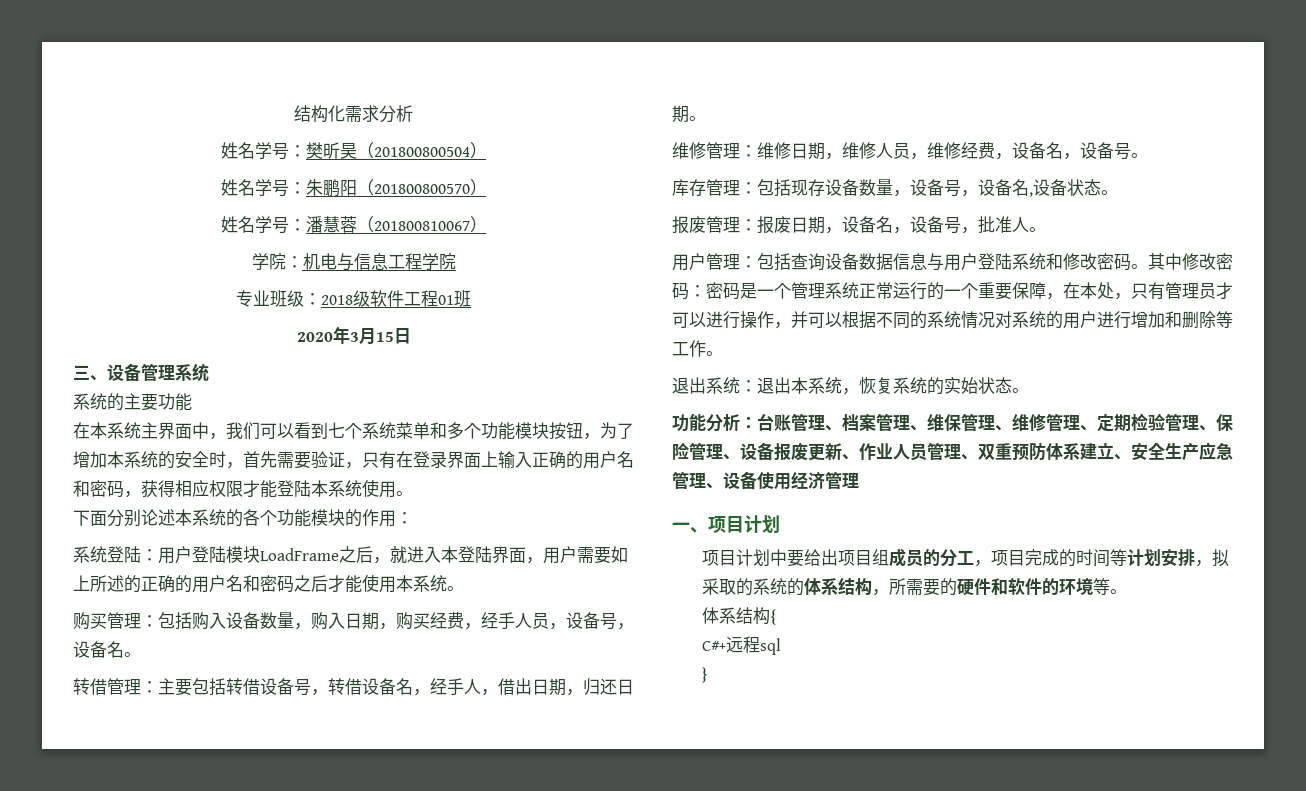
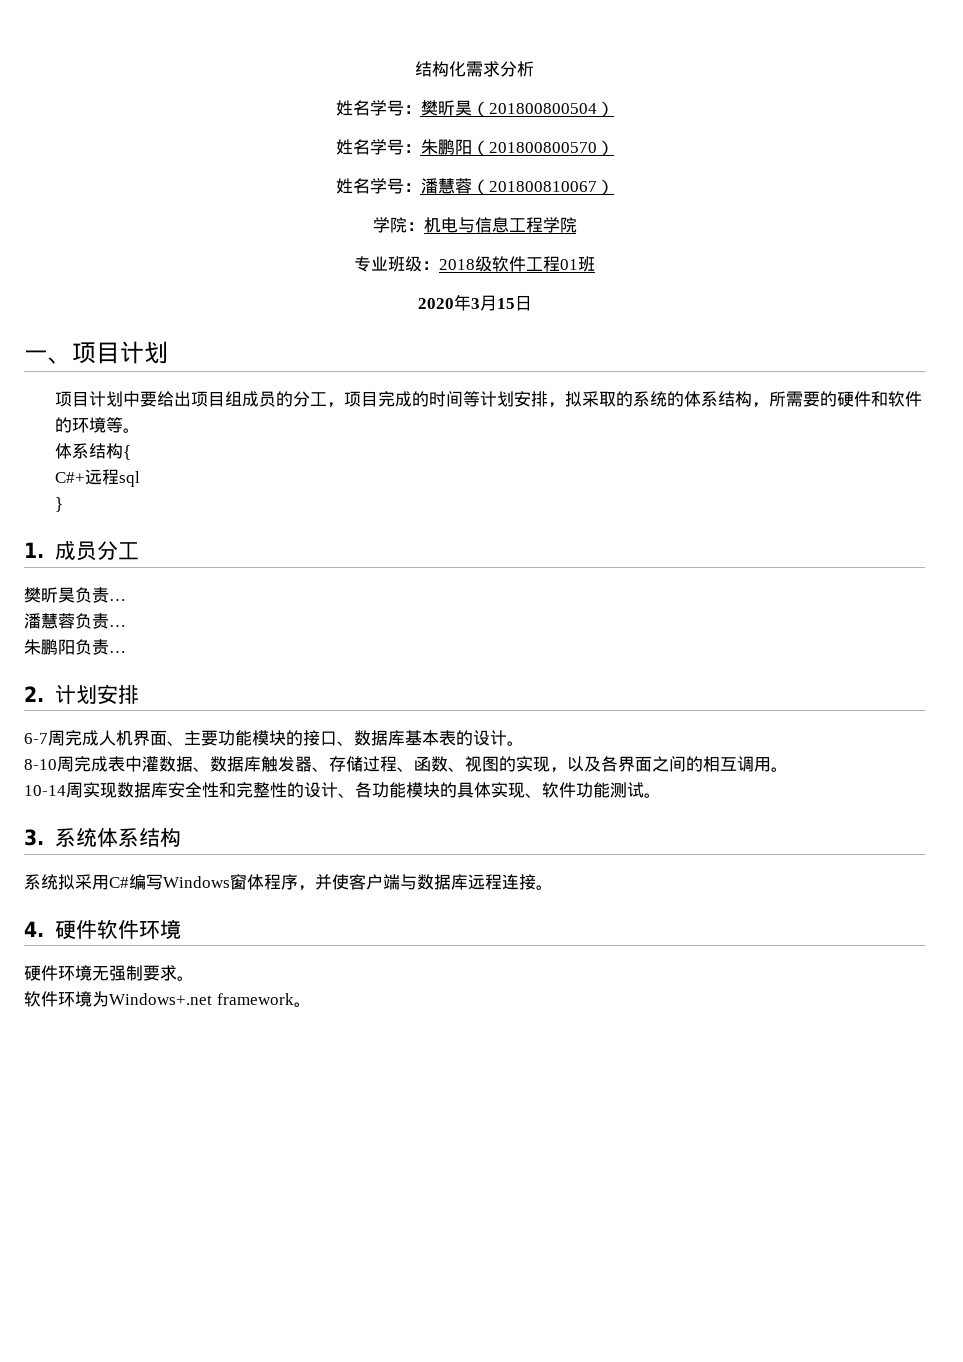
[73,363,209,382] [73,393,192,411] [73,422,634,440] [73,451,634,469] [73,479,413,498] [73,509,413,527] [73,546,628,564] [73,574,464,593] [73,612,634,630] [73,641,141,658] [73,678,634,696] [672,105,706,123] [672,142,1148,160] [672,179,1118,197] [672,216,1046,234] [672,253,1233,271] [672,282,1233,300] [672,311,1233,329] [672,340,723,357] [672,377,1029,395] [672,413,1233,432] [672,442,1233,461] [672,471,859,490] // 三、设备管理系统 // 系统的主要功能 // 在本系统主界面中，我们可以看到七个系统菜单和多个功能模块按钮，为了增加本系统的安全时，首先需要验证，只有在登录界面上输入正确的用户名和密码，获得相应权限才能登陆本系统使用。 // 下面分别论述本系统的各个功能模块的作用： // 系统登陆：用户登陆模块LoadFrame之后，就进入本登陆界面，用户需要如上所述的正确的用户名和密码之后才能使用本系统。 // 购买管理：包括购入设备数量，购入日期，购买经费，经手人员，设备号，设备名。 // 转借管理：主要包括转借设备号，转借设备名，经手人，借出日期，归还日期。 // 维修管理：维修日期，维修人员，维修经费，设备名，设备号。 // 库存管理：包括现存设备数量，设备号，设备名,设备状态。 // 报废管理：报废日期，设备名，设备号，批准人。 // 用户管理：包括查询设备数据信息与用户登陆系统和修改密码。其中修改密码：密码是一个管理系统正常运行的一个重要保障，在本处，只有管理员才可以进行操作，并可以根据不同的系统情况对系统的用户进行增加和删除等工作。 // 退出系统：退出本系统，恢复系统的实始状态。 // 功能分析：台账管理、档案管理、维保管理、维修管理、定期检验管理、保险管理、设备报废更新、作业人员管理、双重预防体系建立、安全生产应急管理、设备使用经济管理 -> (532, 303) none
(709, 675) none -> [24,541,140,561] [24,587,126,603] [24,613,126,629] [24,639,126,655] [24,684,140,705] [24,730,524,746] [24,756,788,773] [24,782,661,798] [24,828,182,847] [24,874,553,891] [24,919,182,940] [24,965,194,981] [24,991,311,1007] // 1.成员分工 // 樊昕昊负责… // 潘慧蓉负责… // 朱鹏阳负责… // 2.计划安排 // 6-7周完成人机界面、主要功能模块的接口、数据库基本表的设计。 // 8-10周完成表中灌数据、数据库触发器、存储过程、函数、视图的实现，以及各界面之间的相互调用。 // 10-14周实现数据库安全性和完整性的设计、各功能模块的具体实现、软件功能测试。 // 3.系统体系结构 // 系统拟采用C#编写Windows窗体程序，并使客户端与数据库远程连接。 // 4.硬件软件环境 // 硬件环境无强制要求。 // 软件环境为Windows+.net framework。

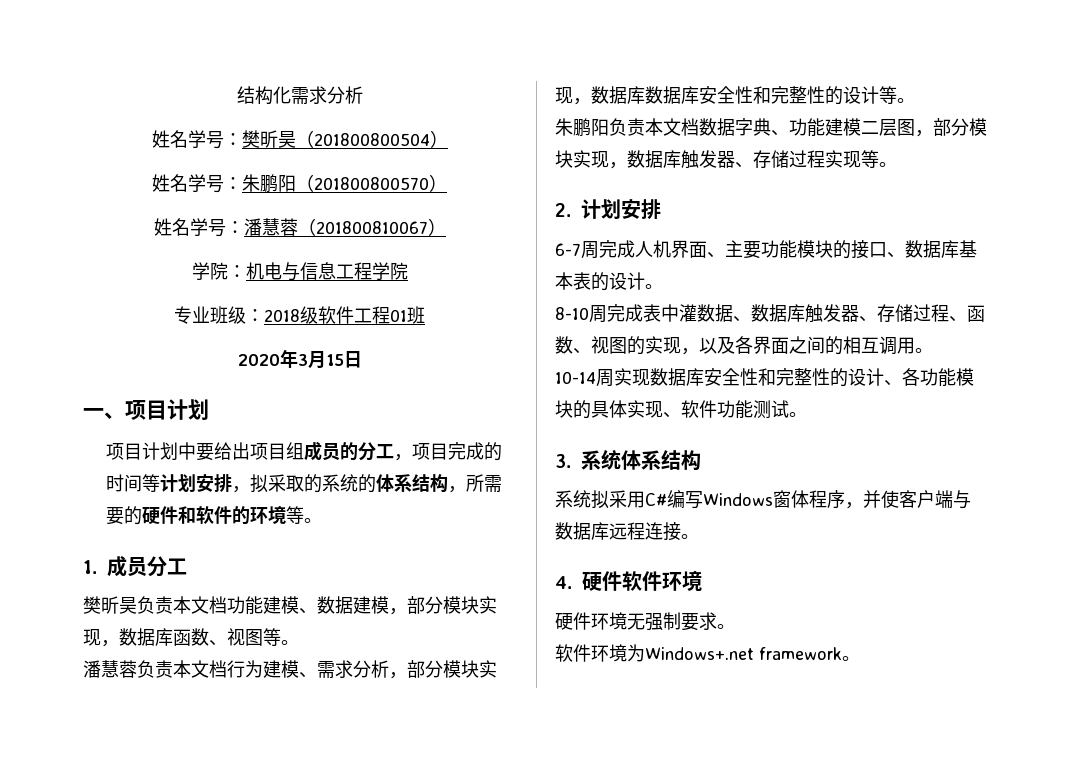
[55,443,132,460] [55,469,141,487] [55,497,64,512] // 体系结构{ // C#+远程sql // } -> (322, 520) none
[109,599,126,601] [24,613,126,629] [24,639,126,655] … // 潘慧蓉负责… // 朱鹏阳负责… -> [173,596,497,615] [83,628,299,647] [83,660,497,679] [555,86,915,105] [555,118,987,137] [555,150,897,169] 本文档功能建模、数据建模，部分模块实现，数据库函数、视图等。 // 潘慧蓉负责本文档行为建模、需求分析，部分模块实现，数据库数据库安全性和完整性的设计等。 // 朱鹏阳负责本文档数据字典、功能建模二层图，部分模块实现，数据库触发器、存储过程实现等。

